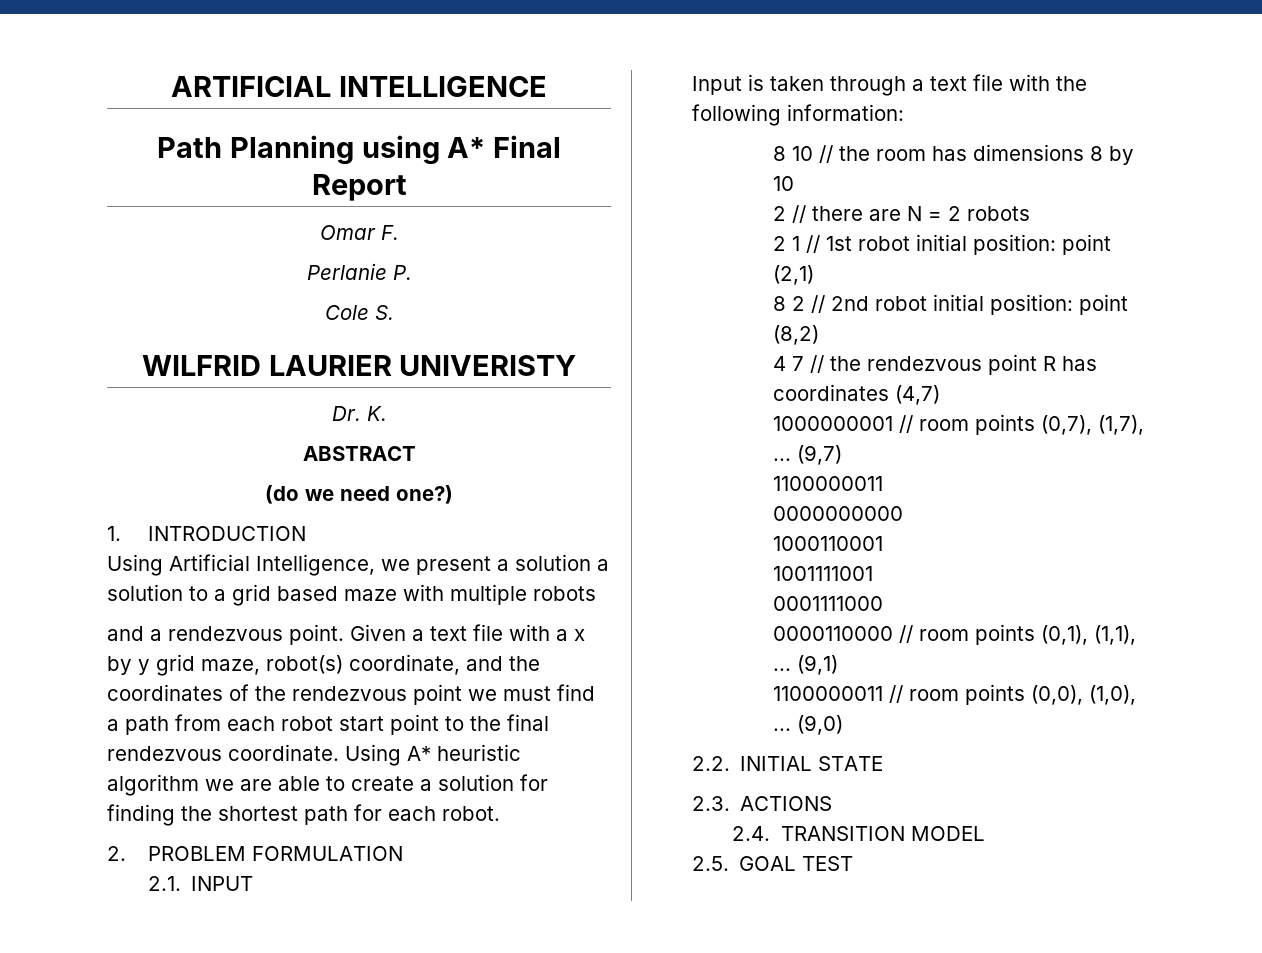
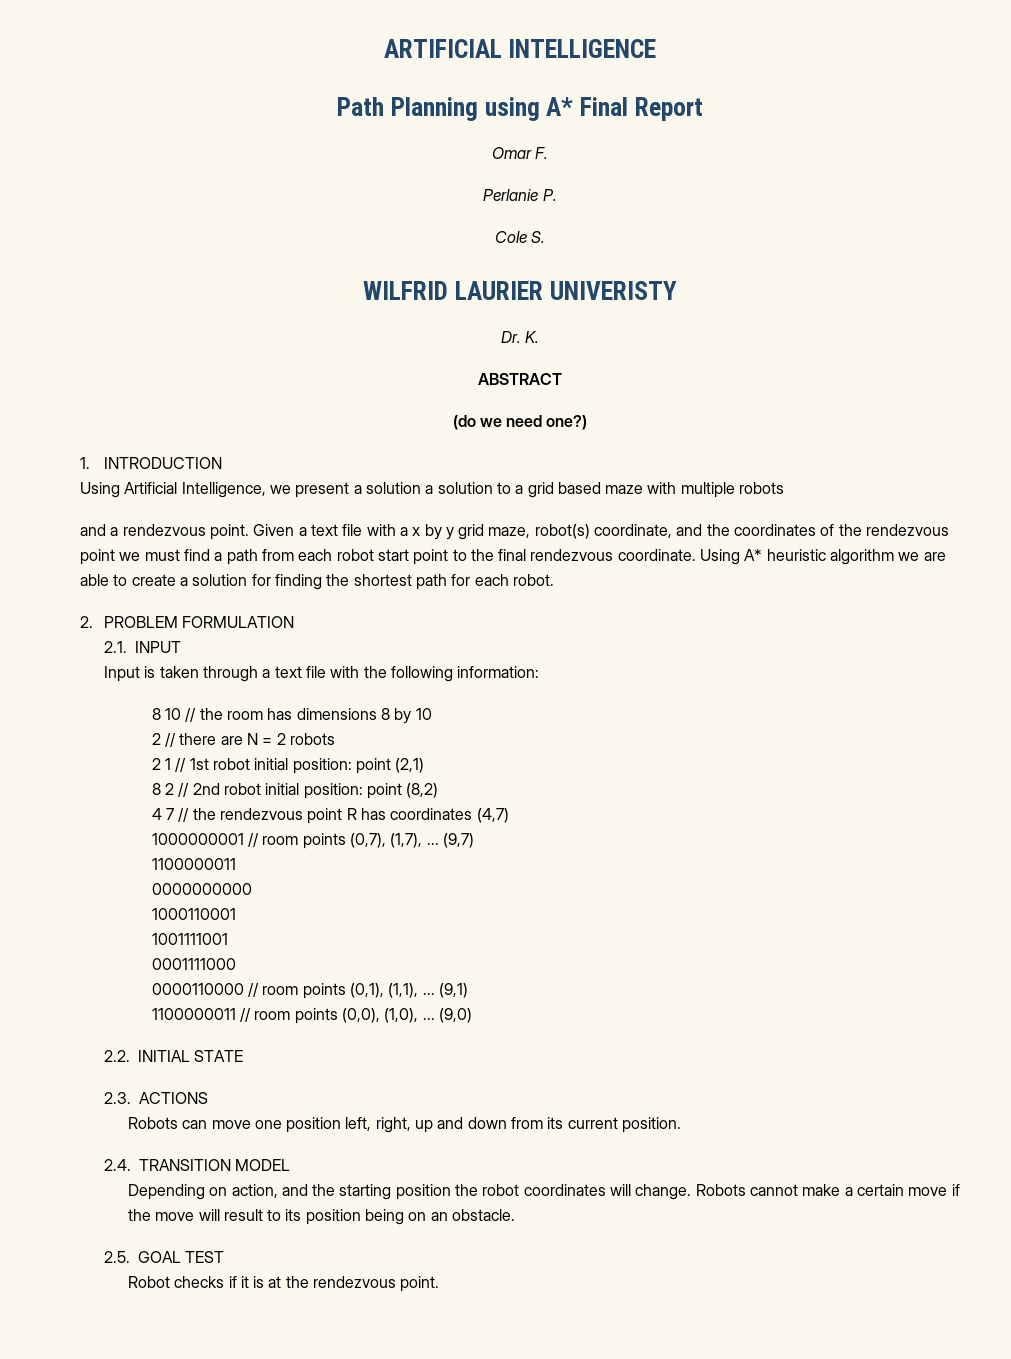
[732,826,985,841] [691,856,853,871] 2.4. TRANSITION MODEL // 2.5. GOAL TEST -> [127,1117,682,1133] [103,1159,291,1171] [127,1184,960,1200] [127,1209,516,1225] [103,1251,225,1263] [127,1276,440,1292] Robots can move one position left, right, up and down from its current position. // 2.4. TRANSITION MODEL // Depending on action, and the starting position the robot coordinates will change. Robots cannot make a certain move if the move will result to its position being on an obstacle. // 2.5. GOAL TEST // Robot checks if it is at the rendezvous point.

